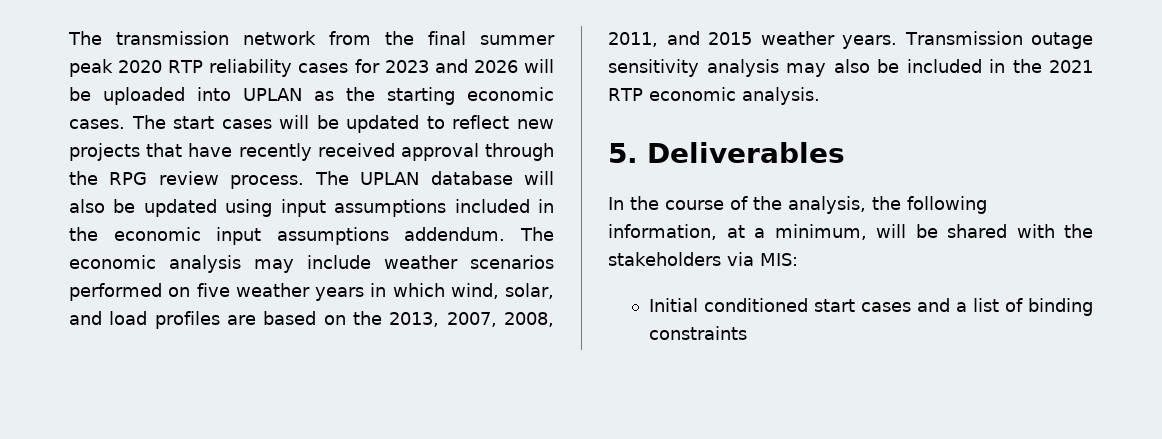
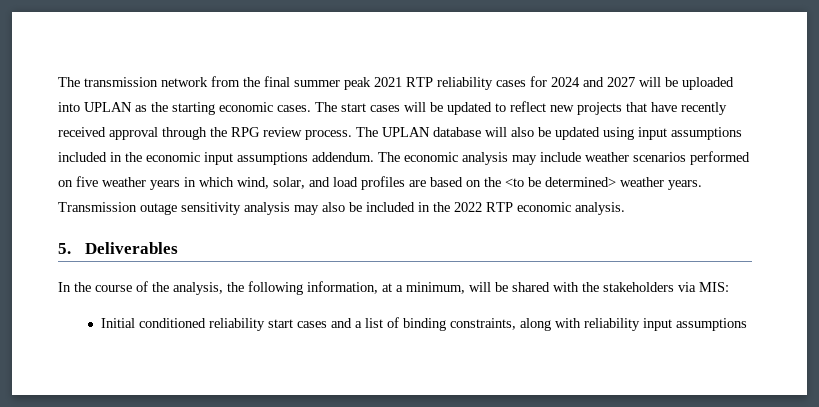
[118,60,163,73] 2020 -> [374,77,402,87] 2021
[384,59,518,73] 2023 and 2026 -> [551,77,635,87] 2024 and 2027
[389,312,554,327] [608,31,753,47] 2013, 2007, 2008, 2011, and 2015 -> [505,177,616,187] <to be determined>
[1049,60,1093,73] 2021 -> [454,202,482,212] 2022
(808, 305) none -> [209,318,266,331] reliability
[648,326,747,340] constraints -> [450,318,748,331] constraints, along with reliability input assumptions

